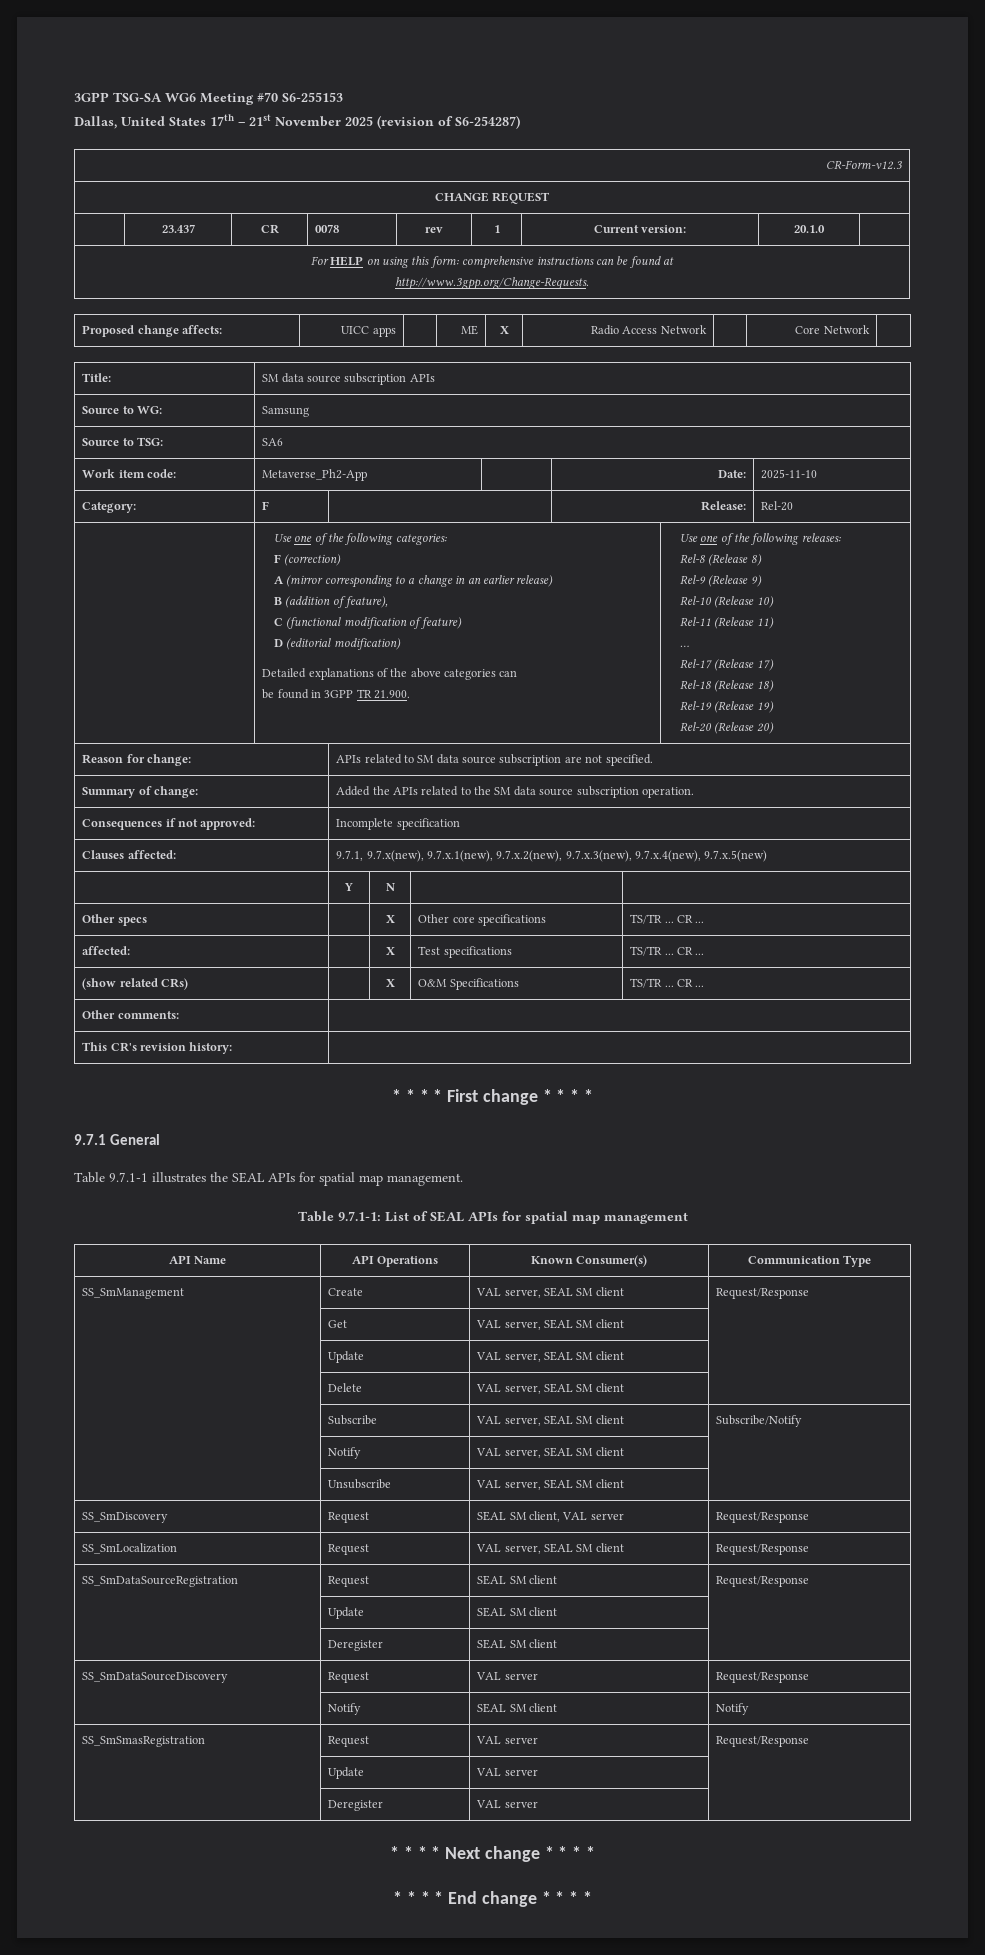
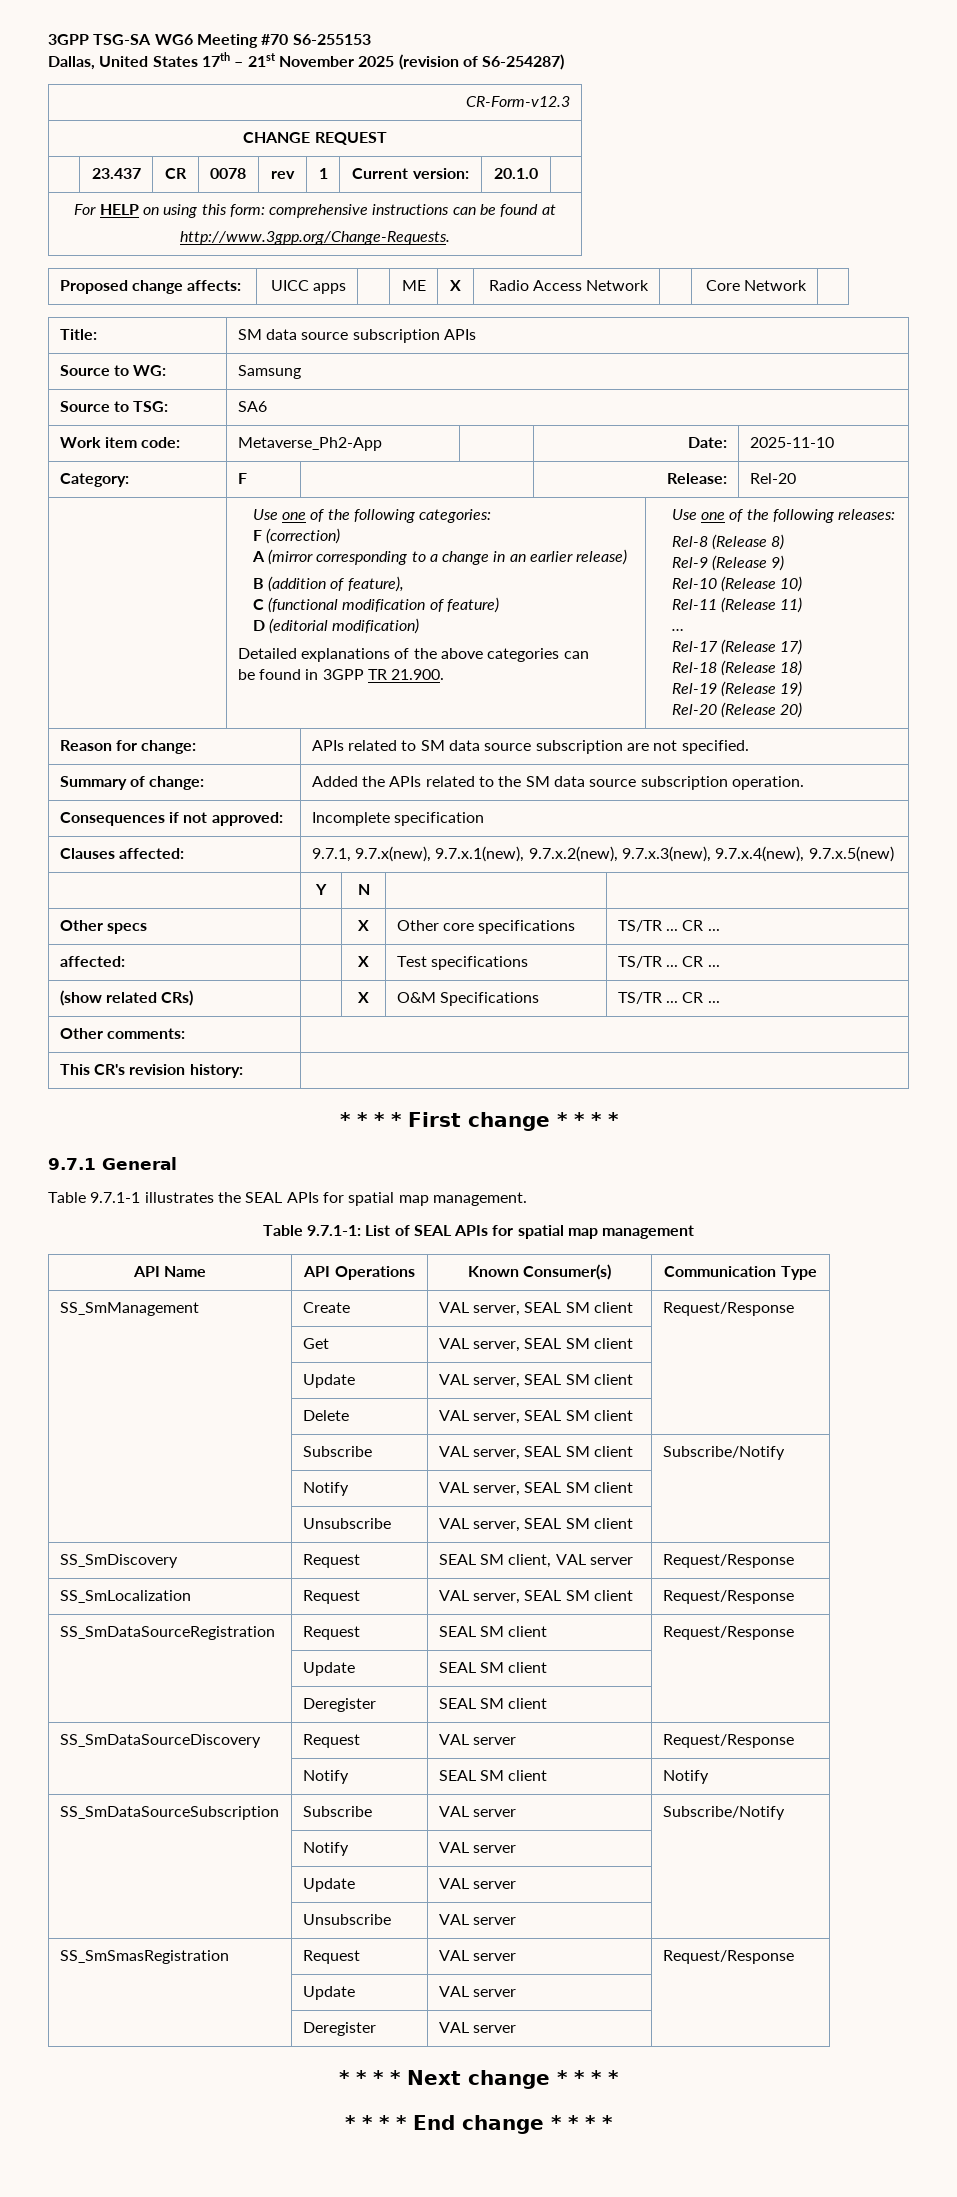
(750, 1709) none -> [59,1806,279,1820] [302,1806,372,1817] [438,1806,517,1817] [662,1806,785,1820] [302,1842,349,1856] [438,1842,517,1853] [302,1878,355,1892] [438,1878,517,1889] [302,1914,391,1925] [438,1914,517,1925] // SS_SmDataSourceSubscription | Subscribe | VAL server | Subscribe/Notify // | Notify | VAL server | // | Update | VAL server | // | Unsubscribe | VAL server |

